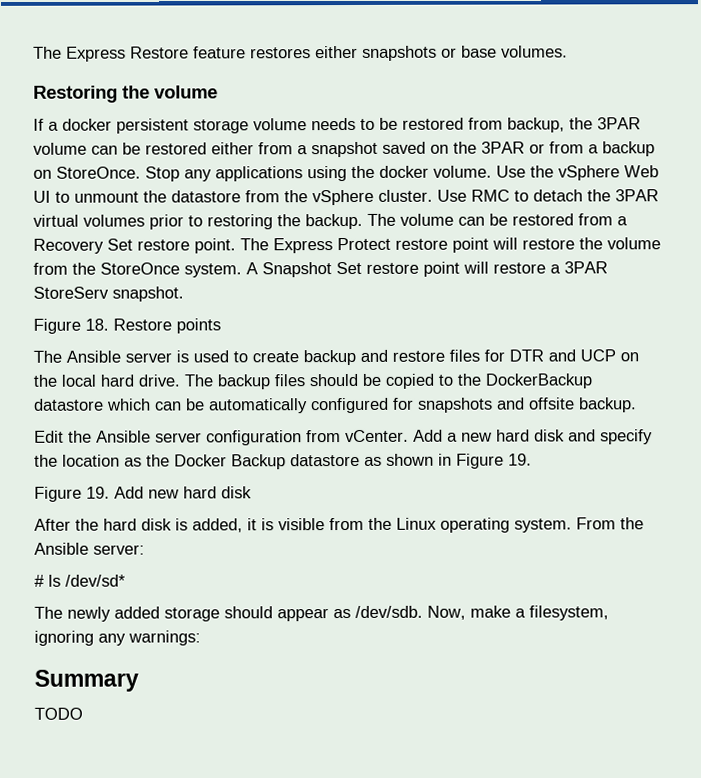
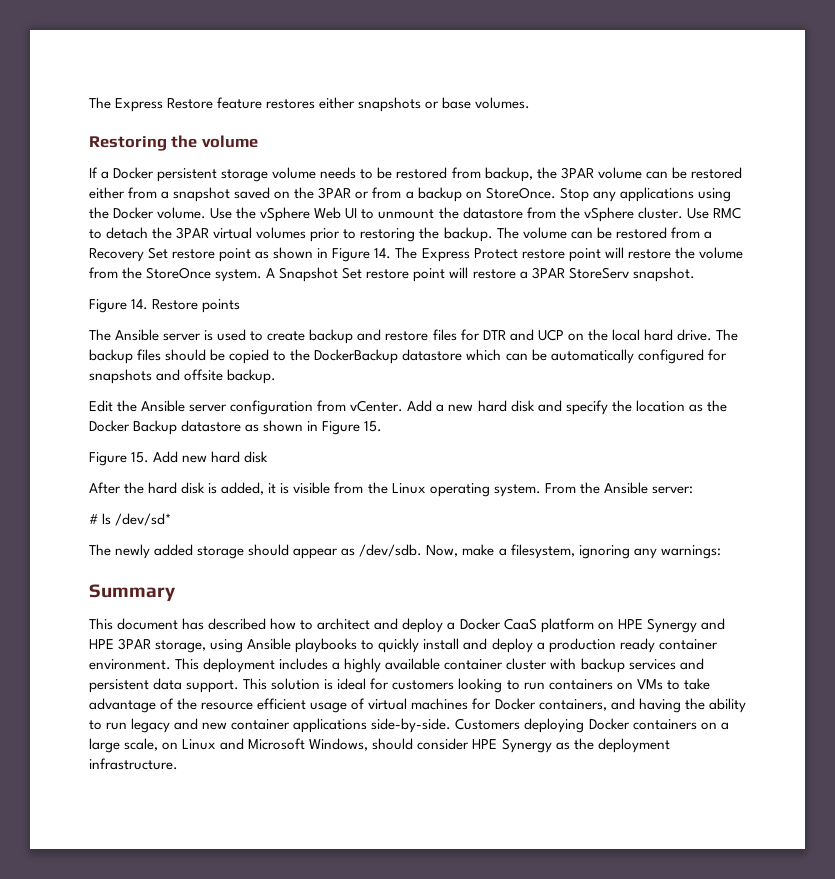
[62,118,112,131] docker -> [113,167,155,179] Docker
[379,165,429,178] docker -> [113,207,155,219] Docker
[194,238,236,254] point. -> [219,247,392,262] point as shown in Figure 14.
[85,318,109,331] 18. -> [131,299,149,310] 14.
[508,453,532,466] [34,486,110,502] 19. // Figure 19. -> [364,421,383,432] [89,452,150,466] 15. // Figure 15.
[34,707,83,720] TODO -> [89,618,725,633] [89,638,718,653] [89,658,704,673] [89,678,710,693] [89,698,746,713] [89,718,729,733] [89,738,670,753] [89,758,178,770] This document has described how to architect and deploy a Docker CaaS platform on HPE Synergy and HPE 3PAR storage, using Ansible playbooks to quickly install and deploy a production ready container environment. This deployment includes a highly available container cluster with backup services and persistent data support. This solution is ideal for customers looking to run containers on VMs to take advantage of the resource efficient usage of virtual machines for Docker containers, and having the ability to run legacy and new container applications side-by-side. Customers deploying Docker containers on a large scale, on Linux and Microsoft Windows, should consider HPE Synergy as the deployment infrastructure.

